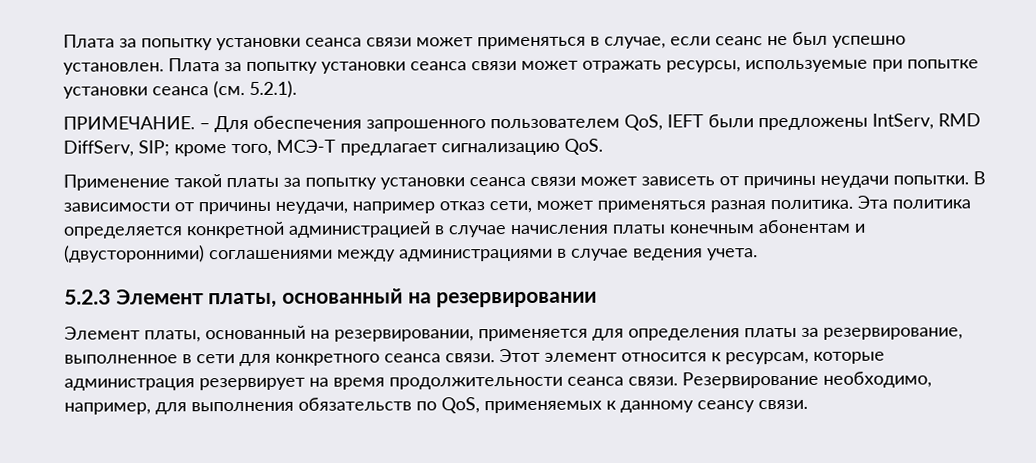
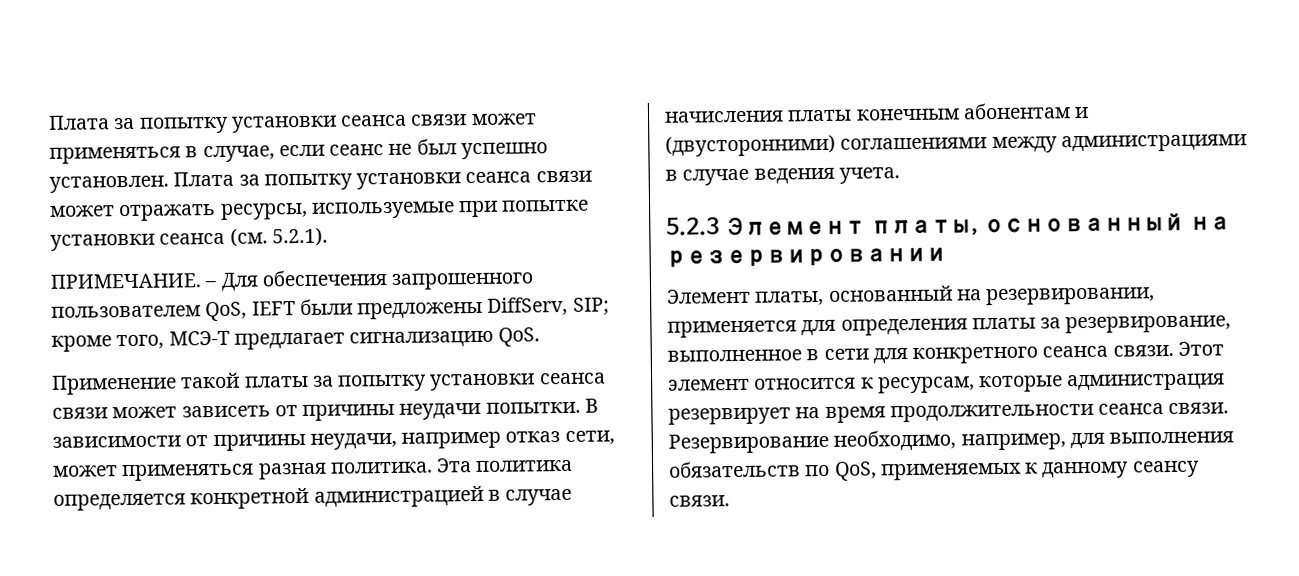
[872,113,981,130] IntServ, RMD -> (484, 310) none

